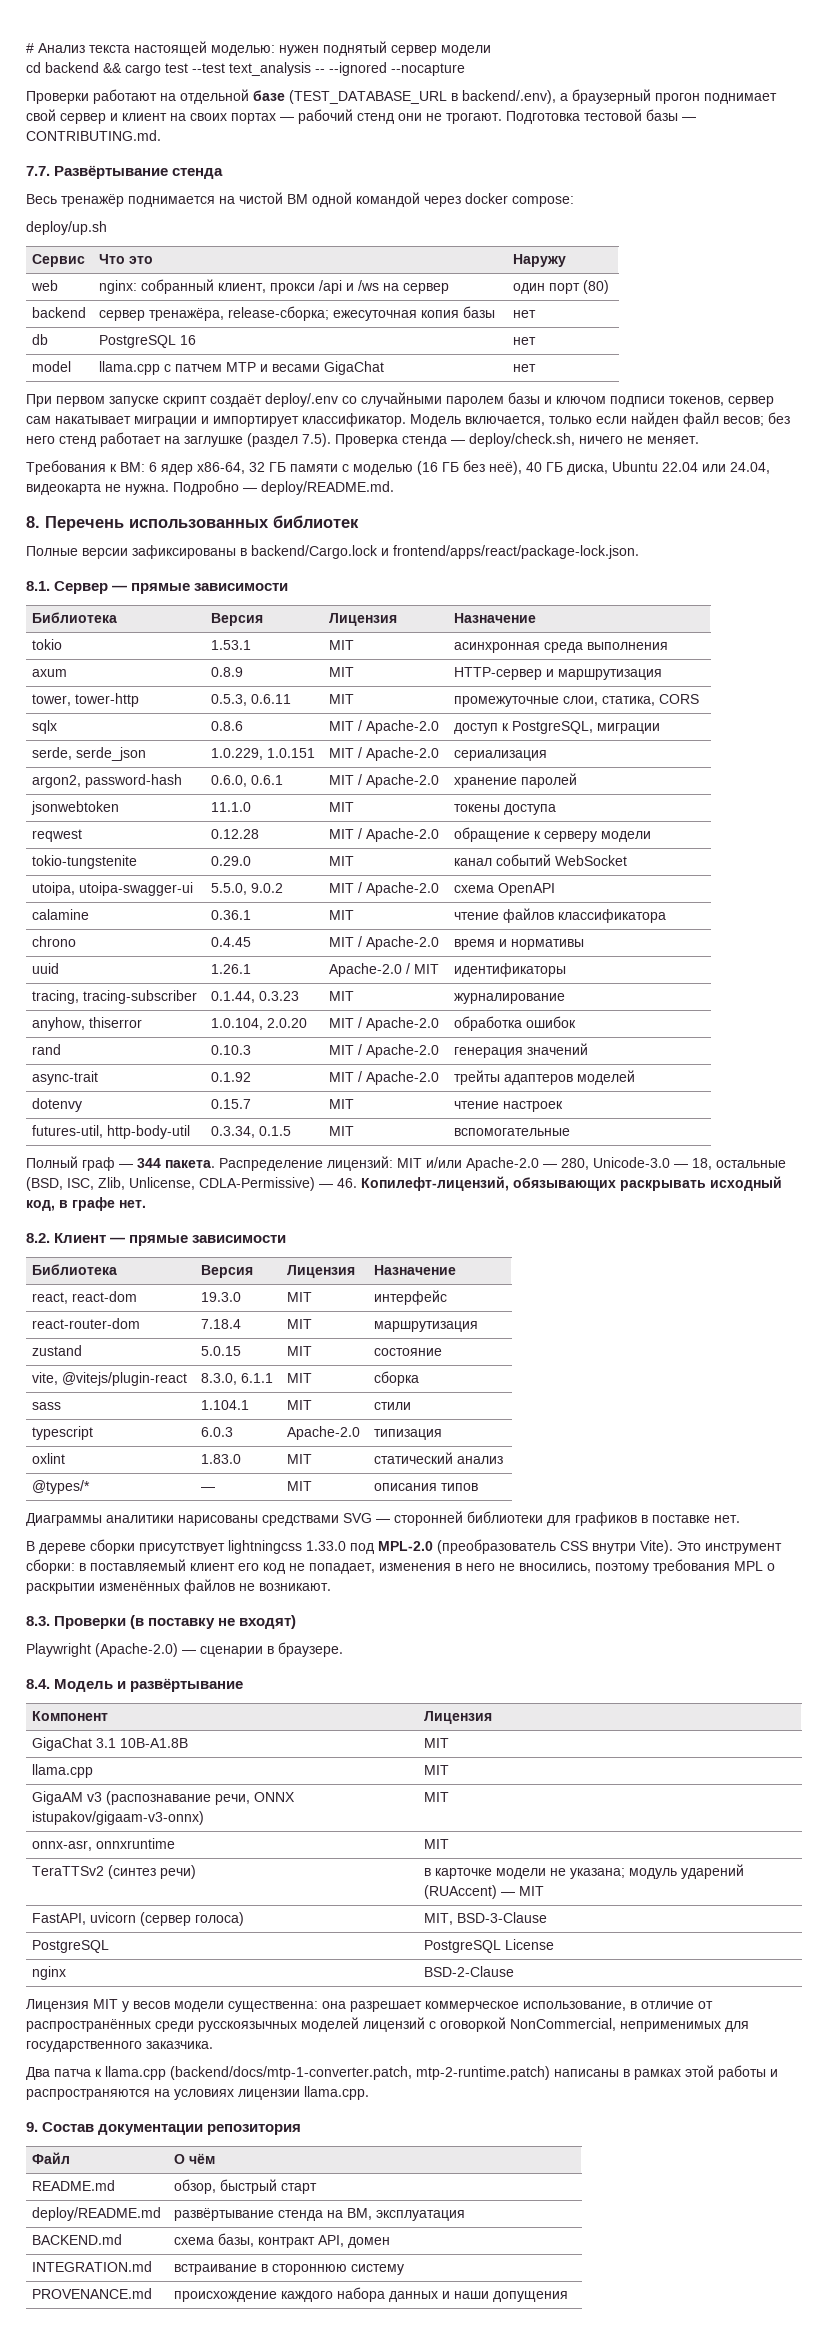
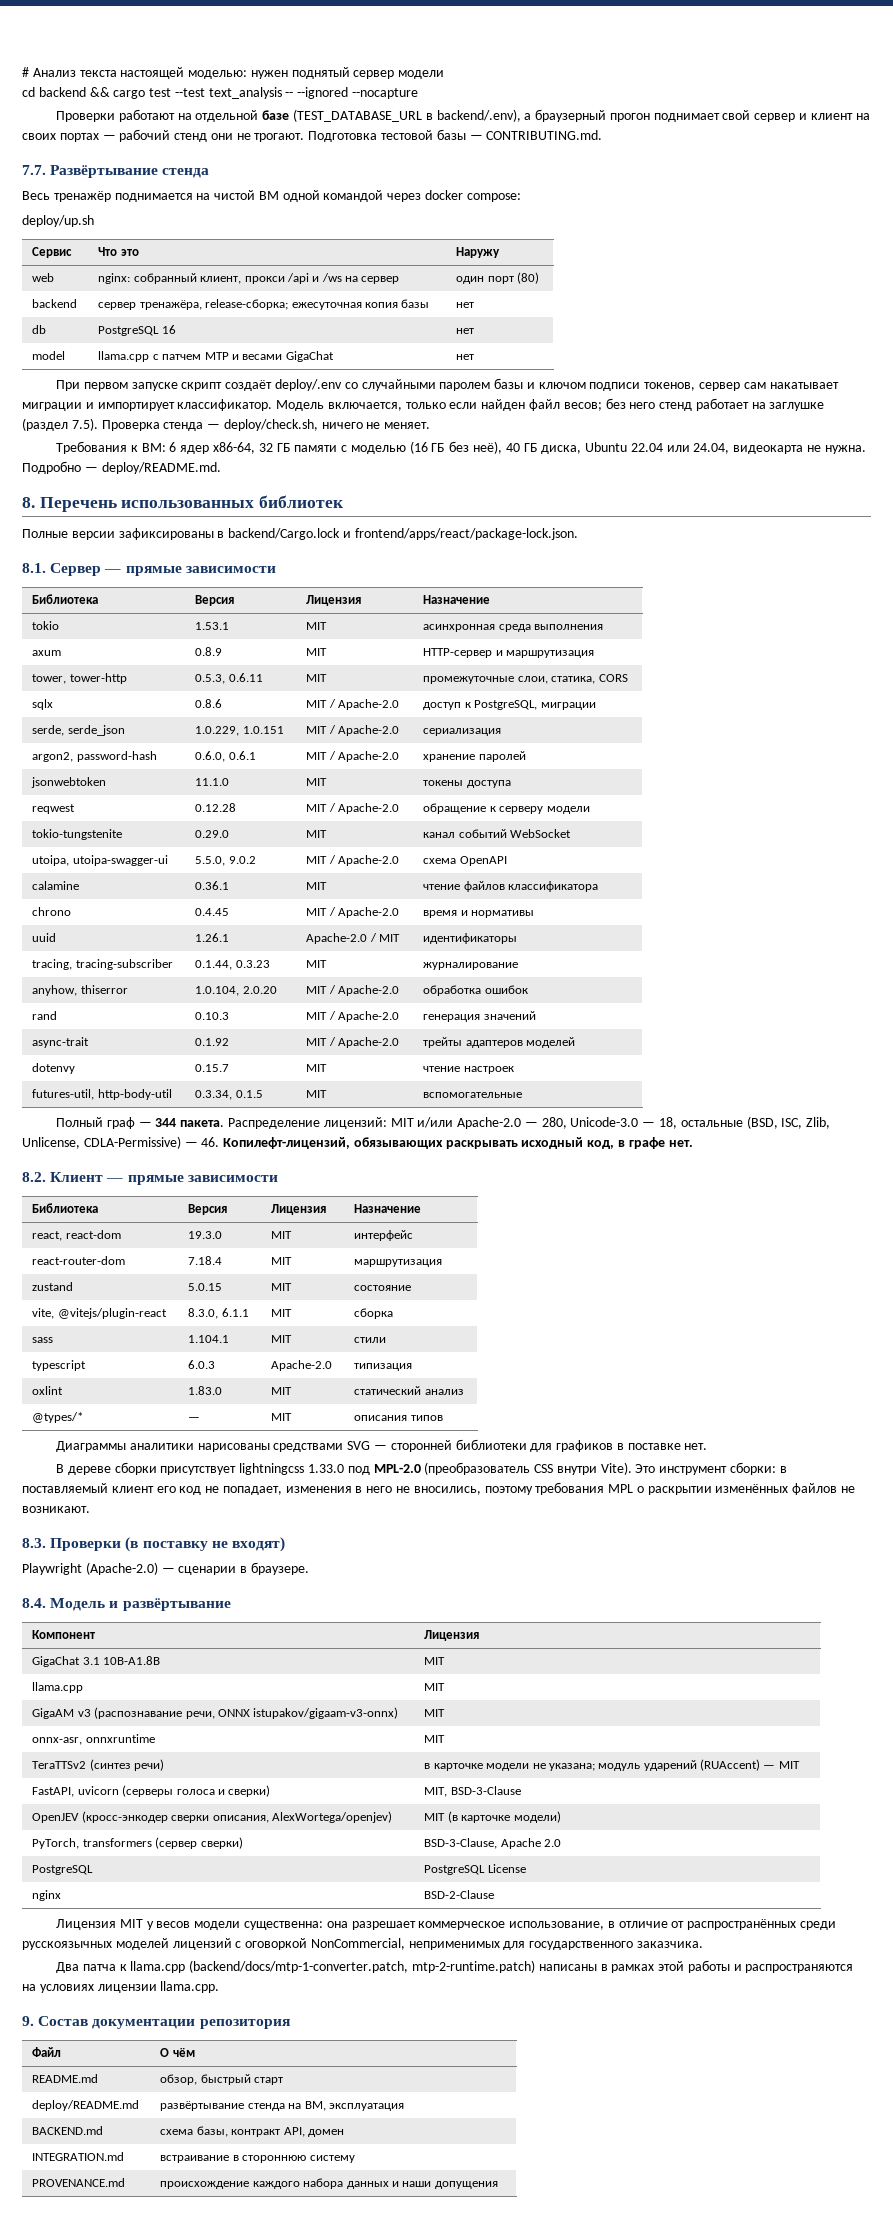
[140,1912,245,1926] [424,1912,548,1925] (сервер голоса) | MIT, BSD-3-Clause -> [122,1785,271,1797] [424,1786,521,1797] [32,1811,392,1823] [424,1811,561,1823] [32,1837,243,1849] [424,1838,562,1849] (серверы голоса и сверки) | MIT, BSD-3-Clause // OpenJEV (кросс-энкодер сверки описания, AlexWortega/openjev) | MIT (в карточке модели) // PyTorch, transformers (сервер сверки) | BSD-3-Clause, Apache 2.0

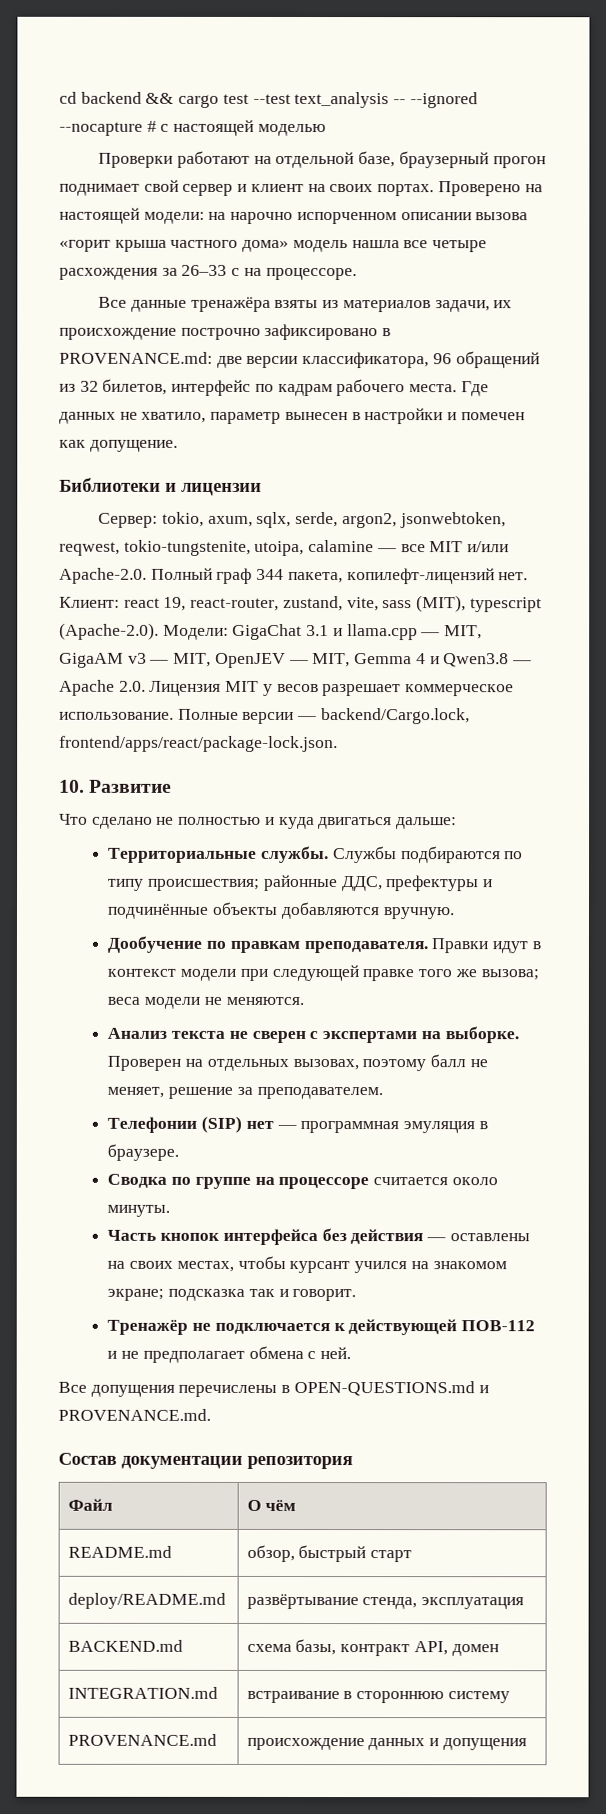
[22,67,445,79] # Анализ текста настоящей моделью: нужен поднятый сервер модели // -> (59, 97) none
(419, 93) none -> [146,119,326,137] # с настоящей моделью
[262,109,532,122] базе (TEST_DATABASE_URL в backend/.env), а -> [358,151,396,168] базе,
[59,129,603,142] [22,165,210,178] [22,190,521,202] [22,215,94,227] [32,247,73,258] [98,247,139,256] [456,247,501,258] [32,273,55,282] [98,273,400,284] [456,272,540,284] [32,299,78,308] [98,299,430,310] [456,302,475,308] [32,325,47,334] [98,325,176,336] [456,328,475,334] [32,351,66,360] [98,351,334,362] [456,354,475,360] [56,378,839,391] [22,398,825,411] [22,418,431,431] [56,441,866,454] [22,461,221,474] [22,495,345,512] [22,528,578,540] [22,563,276,576] [32,594,99,604] [195,595,235,606] [306,595,362,606] [423,595,491,604] [32,621,60,630] [195,622,230,630] [306,622,328,630] [423,624,604,632] [32,650,62,656] [195,647,223,656] [306,648,328,656] [423,648,595,658] [32,673,127,684] [195,673,263,684] [306,674,328,682] [423,674,628,684] [32,699,54,710] [195,699,223,708] [306,699,400,710] [423,700,596,710] [32,725,125,736] [195,726,284,736] [306,725,400,736] [423,728,502,736] [32,751,157,762] [195,751,256,762] [306,751,400,762] [423,751,526,762] [31,777,107,788] [195,778,230,786] [306,778,328,786] [423,780,511,788] [32,804,76,814] [195,803,237,812] [306,803,400,814] [423,803,590,814] [32,829,123,840] [195,830,230,838] [306,830,328,838] [423,829,572,838] [32,855,168,866] [195,856,256,866] [306,855,400,866] [423,856,507,866] [32,881,80,890] [195,881,230,890] [306,882,328,890] [423,881,599,892] [32,907,72,916] [195,908,230,916] [306,907,400,918] [423,910,535,918] [32,933,57,942] [195,933,230,942] [306,933,401,944] [423,933,518,944] [32,959,173,970] [195,960,270,970] [306,960,328,968] [423,962,519,970] [32,985,128,996] [195,986,277,996] [306,985,400,996] [423,985,528,996] [32,1011,58,1020] [195,1012,230,1020] [306,1011,400,1022] [423,1011,536,1022] [32,1037,90,1048] [195,1038,230,1046] [306,1037,400,1048] [423,1037,576,1048] [32,1063,76,1074] [195,1064,230,1072] [306,1064,328,1072] [423,1066,514,1074] [32,1089,172,1100] [195,1090,263,1100] [306,1090,328,1098] [423,1092,523,1098] [56,1116,831,1129] [22,1136,693,1149] [22,1172,278,1185] [32,1203,99,1213] [188,1204,228,1215] [271,1204,327,1215] [354,1204,422,1213] [32,1230,121,1241] [188,1231,223,1239] [271,1231,293,1239] [354,1230,414,1241] [32,1256,126,1265] [188,1256,223,1265] [271,1257,293,1265] [354,1259,443,1267] [32,1282,74,1291] [188,1283,223,1291] [271,1283,293,1291] [354,1285,412,1291] [32,1308,167,1319] [188,1308,249,1319] [271,1309,293,1317] [354,1308,394,1319] [32,1337,54,1343] [188,1335,230,1343] [271,1335,293,1343] [354,1337,387,1343] [32,1360,87,1371] [188,1360,216,1369] [271,1360,333,1371] [354,1363,413,1371] [32,1386,64,1395] [188,1386,223,1395] [271,1387,293,1395] [354,1386,464,1395] [32,1412,84,1423] [188,1417,201,1421] [271,1413,293,1421] [354,1415,443,1421] [56,1439,708,1452] [56,1462,787,1475] [22,1482,856,1495] [22,1506,90,1513] [22,1537,285,1552] [22,1562,309,1575] [22,1598,231,1611] [32,1630,96,1639] [424,1630,480,1641] [32,1656,161,1667] [424,1657,446,1665] [32,1682,84,1693] [424,1683,446,1691] [32,1707,399,1719] [424,1709,446,1717] [32,1734,155,1745] [424,1735,446,1743] [32,1759,165,1771] [424,1759,800,1771] [32,1785,271,1797] [424,1786,521,1797] [32,1811,392,1823] [424,1811,561,1823] [32,1837,243,1849] [424,1838,562,1849] [32,1865,94,1875] [424,1864,526,1875] [32,1890,62,1901] [424,1890,495,1899] [56,1919,837,1930] [22,1938,704,1950] [56,1960,854,1973] [22,1981,220,1993] [22,2016,34,2026] портах — рабочий стенд они не трогают. Подготовка тестовой базы — CONTRIBUTING.md. // 7.7. Развёртывание стенда // Весь тренажёр поднимается на чистой ВМ одной командой через docker compose: // deploy/up.sh // Сервис | Что это | Наружу // web | nginx: собранный клиент, прокси /api и /ws на сервер | один порт (80) // backend | сервер тренажёра, release-сборка; ежесуточная копия базы | нет // db | PostgreSQL 16 | нет // model | llama.cpp с патчем MTP и весами GigaChat | нет // При первом запуске скрипт создаёт deploy/.env со случайными паролем базы и ключом подписи токенов, сервер сам накатывает миграции и импортирует классификатор. Модель включается, только если найден файл весов; без него стенд работает на заглушке (раздел 7.5). Проверка стенда — deploy/check.sh, ничего не меняет. // Требования к ВМ: 6 ядер x86-64, 32 ГБ памяти с моделью (16 ГБ без неё), 40 ГБ диска, Ubuntu 22.04 или 24.04, видеокарта не нужна. Подробно — deploy/README.md. // 8. Перечень использованных библиотек // Полные версии зафиксированы в backend/Cargo.lock и frontend/apps/react/package-lock.json. // 8.1. Сервер — прямые зависимости // Библиотека | Версия | Лицензия | Назначение // tokio | 1.53.1 | MIT | асинхронная среда выполнения // axum | 0.8.9 | MIT | HTTP-сервер и маршрутизация // tower, tower-http | 0.5.3, 0.6.11 | MIT | промежуточные слои, статика, CORS // sqlx | 0.8.6 | MIT / Apache-2.0 | доступ к PostgreSQL, миграции // serde, serde_json | 1.0.229, 1.0.151 | MIT / Apache-2.0 | сериализация // argon2, password-hash | 0.6.0, 0.6.1 | MIT / Apache-2.0 | хранение паролей // jsonwebtoken | 11.1.0 | MIT | токены доступа // reqwest | 0.12.28 | MIT / Apache-2.0 | обращение к серверу модели // tokio-tungstenite | 0.29.0 | MIT | канал событий WebSocket // utoipa, utoipa-swagger-ui | 5.5.0, 9.0.2 | MIT / Apache-2.0 | схема OpenAPI // calamine | 0.36.1 | MIT | чтение файлов классификатора // chrono | 0.4.45 | MIT / Apache-2.0 | время и нормативы // uuid | 1.26.1 | Apache-2.0 / MIT | идентификаторы // tracing, tracing-subscriber | 0.1.44, 0.3.23 | MIT | журналирование // anyhow, thiserror | 1.0.104, 2.0.20 | MIT / Apache-2.0 | обработка ошибок // rand | 0.10.3 | MIT / Apache-2.0 | генерация значений // async-trait | 0.1.92 | MIT / Apache-2.0 | трейты адаптеров моделей // dotenvy | 0.15.7 | MIT | чтение настроек // futures-util, http-body-util | 0.3.34, 0.1.5 | MIT | вспомогательные // Полный граф — 344 пакета. Распределение лицензий: MIT и/или Apache-2.0 — 280, Unicode-3.0 — 18, остальные (BSD, ISC, Zlib, Unlicense, CDLA-Permissive) — 46. Копилефт-лицензий, обязывающих раскрывать исходный код, в графе нет. // 8.2. Клиент — прямые зависимости // Библиотека | Версия | Лицензия | Назначение // react, react-dom | 19.3.0 | MIT | интерфейс // react-router-dom | 7.18.4 | MIT | маршрутизация // zustand | 5.0.15 | MIT | состояние // vite, @vitejs/plugin-react | 8.3.0, 6.1.1 | MIT | сборка // sass | 1.104.1 | MIT | стили // typescript | 6.0.3 | Apache-2.0 | типизация // oxlint | 1.83.0 | MIT | статический анализ // @types/* | — | MIT | описания типов // Диаграммы аналитики нарисованы средствами SVG — сторонней библиотеки для графиков в поставке нет. // В дереве сборки присутствует lightningcss 1.33.0 под MPL-2.0 (преобразователь CSS внутри Vite). Это инструмент сборки: в поставляемый клиент его код не попадает, изменения в него не вносились, поэтому требования MPL о раскрытии изменённых файлов не возникают. // 8.3. Проверки (в поставку не входят) // Playwright (Apache-2.0) — сценарии в браузере. // 8.4. Модель и развёртывание // Компонент | Лицензия // GigaChat 3.1 10B-A1.8B | MIT // llama.cpp | MIT // GigaAM v3 (распознавание речи, ONNX istupakov/gigaam-v3-onnx) | MIT // onnx-asr, onnxruntime | MIT // TeraTTSv2 (синтез речи) | в карточке модели не указана; модуль ударений (RUAccent) — MIT // FastAPI, uvicorn (серверы голоса и сверки) | MIT, BSD-3-Clause // OpenJEV (кросс-энкодер сверки описания, AlexWortega/openjev) | MIT (в карточке модели) // PyTorch, transformers (сервер сверки) | BSD-3-Clause, Apache 2.0 // PostgreSQL | PostgreSQL License // nginx | BSD-2-Clause // Лицензия MIT у весов модели существенна: она разрешает коммерческое использование, в отличие от распространённых среди русскоязычных моделей лицензий с оговоркой NonCommercial, неприменимых для государственного заказчика. // Два патча к llama.cpp (backend/docs/mtp-1-converter.patch, mtp-2-runtime.patch) написаны в рамках этой работы и распространяются на условиях лицензии llama.cpp. // 9. -> [377,181,543,197] [59,207,529,225] [59,239,488,253] [59,264,357,281] [98,296,513,313] [59,323,392,341] [59,351,540,369] [59,378,489,397] [59,408,525,425] [59,439,178,452] [59,477,262,496] [98,511,506,529] [59,539,510,557] [59,567,529,585] [59,595,542,613] [59,622,483,641] [59,652,532,668] [59,679,515,697] [59,708,470,725] [59,735,338,753] [59,779,173,793] [59,813,458,830] [108,845,524,864] [108,874,494,892] [107,901,454,920] [107,935,541,954] [107,964,539,982] [107,996,304,1009] [107,1026,519,1044] [107,1054,488,1072] [107,1086,383,1100] [107,1115,488,1134] [107,1143,180,1161] [107,1173,498,1190] [107,1204,171,1217] [107,1228,530,1246] [107,1255,507,1274] [107,1288,357,1302] [107,1319,536,1336] [107,1345,352,1363] [58,1380,489,1397] [58,1408,211,1421] портах. Проверено на настоящей модели: на нарочно испорченном описании вызова «горит крыша частного дома» модель нашла все четыре расхождения за 26–33 с на процессоре. // Все данные тренажёра взяты из материалов задачи, их происхождение построчно зафиксировано в PROVENANCE.md: две версии классификатора, 96 обращений из 32 билетов, интерфейс по кадрам рабочего места. Где данных не хватило, параметр вынесен в настройки и помечен как допущение. // Библиотеки и лицензии // Сервер: tokio, axum, sqlx, serde, argon2, jsonwebtoken, reqwest, tokio-tungstenite, utoipa, calamine — все MIT и/или Apache-2.0. Полный граф 344 пакета, копилефт-лицензий нет. Клиент: react 19, react-router, zustand, vite, sass (MIT), typescript (Apache-2.0). Модели: GigaChat 3.1 и llama.cpp — MIT, GigaAM v3 — MIT, OpenJEV — MIT, Gemma 4 и Qwen3.8 — Apache 2.0. Лицензия MIT у весов разрешает коммерческое использование. Полные версии — backend/Cargo.lock, frontend/apps/react/package-lock.json. // 10. Развитие // Что сделано не полностью и куда двигаться дальше: // Территориальные службы. Службы подбираются по типу происшествия; районные ДДС, префектуры и подчинённые объекты добавляются вручную. // Дообучение по правкам преподавателя. Правки идут в контекст модели при следующей правке того же вызова; веса модели не меняются. // Анализ текста не сверен с экспертами на выборке. Проверен на отдельных вызовах, поэтому балл не меняет, решение за преподавателем. // Телефонии (SIP) нет — программная эмуляция в браузере. // Сводка по группе на процессоре считается около минуты. // Часть кнопок интерфейса без действия — оставлены на своих местах, чтобы курсант учился на знакомом экране; подсказка так и говорит. // Тренажёр не подключается к действующей ПОВ-112 и не предполагает обмена с ней. // Все допущения перечислены в OPEN-QUESTIONS.md и PROVENANCE.md. //
[247,2101,326,2111] стенда на ВМ, -> [362,1597,418,1610] стенда,
[252,2178,344,2189] каждого набора -> (365, 1744) none
[402,2181,432,2187] наши -> (440, 1742) none

